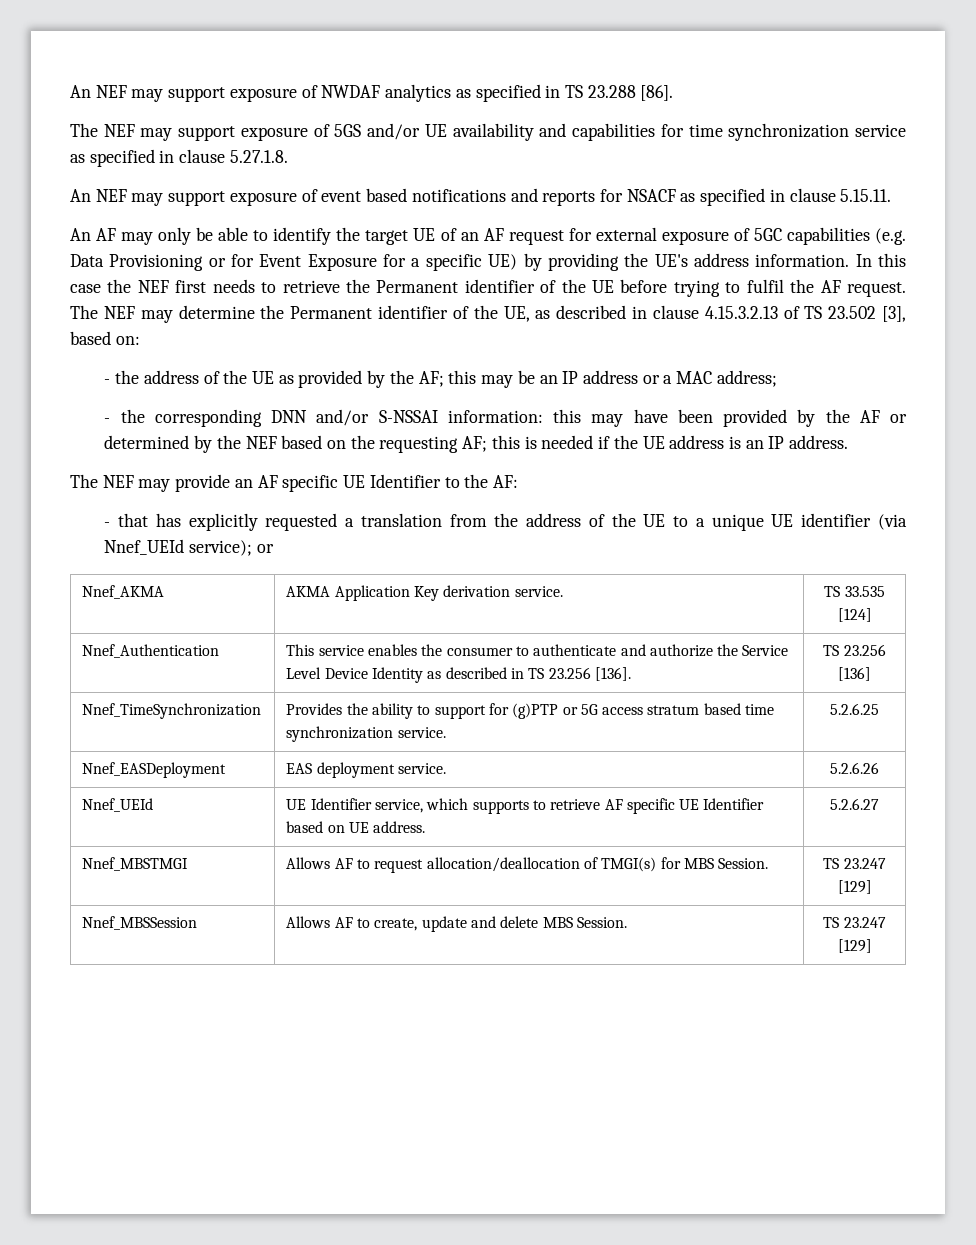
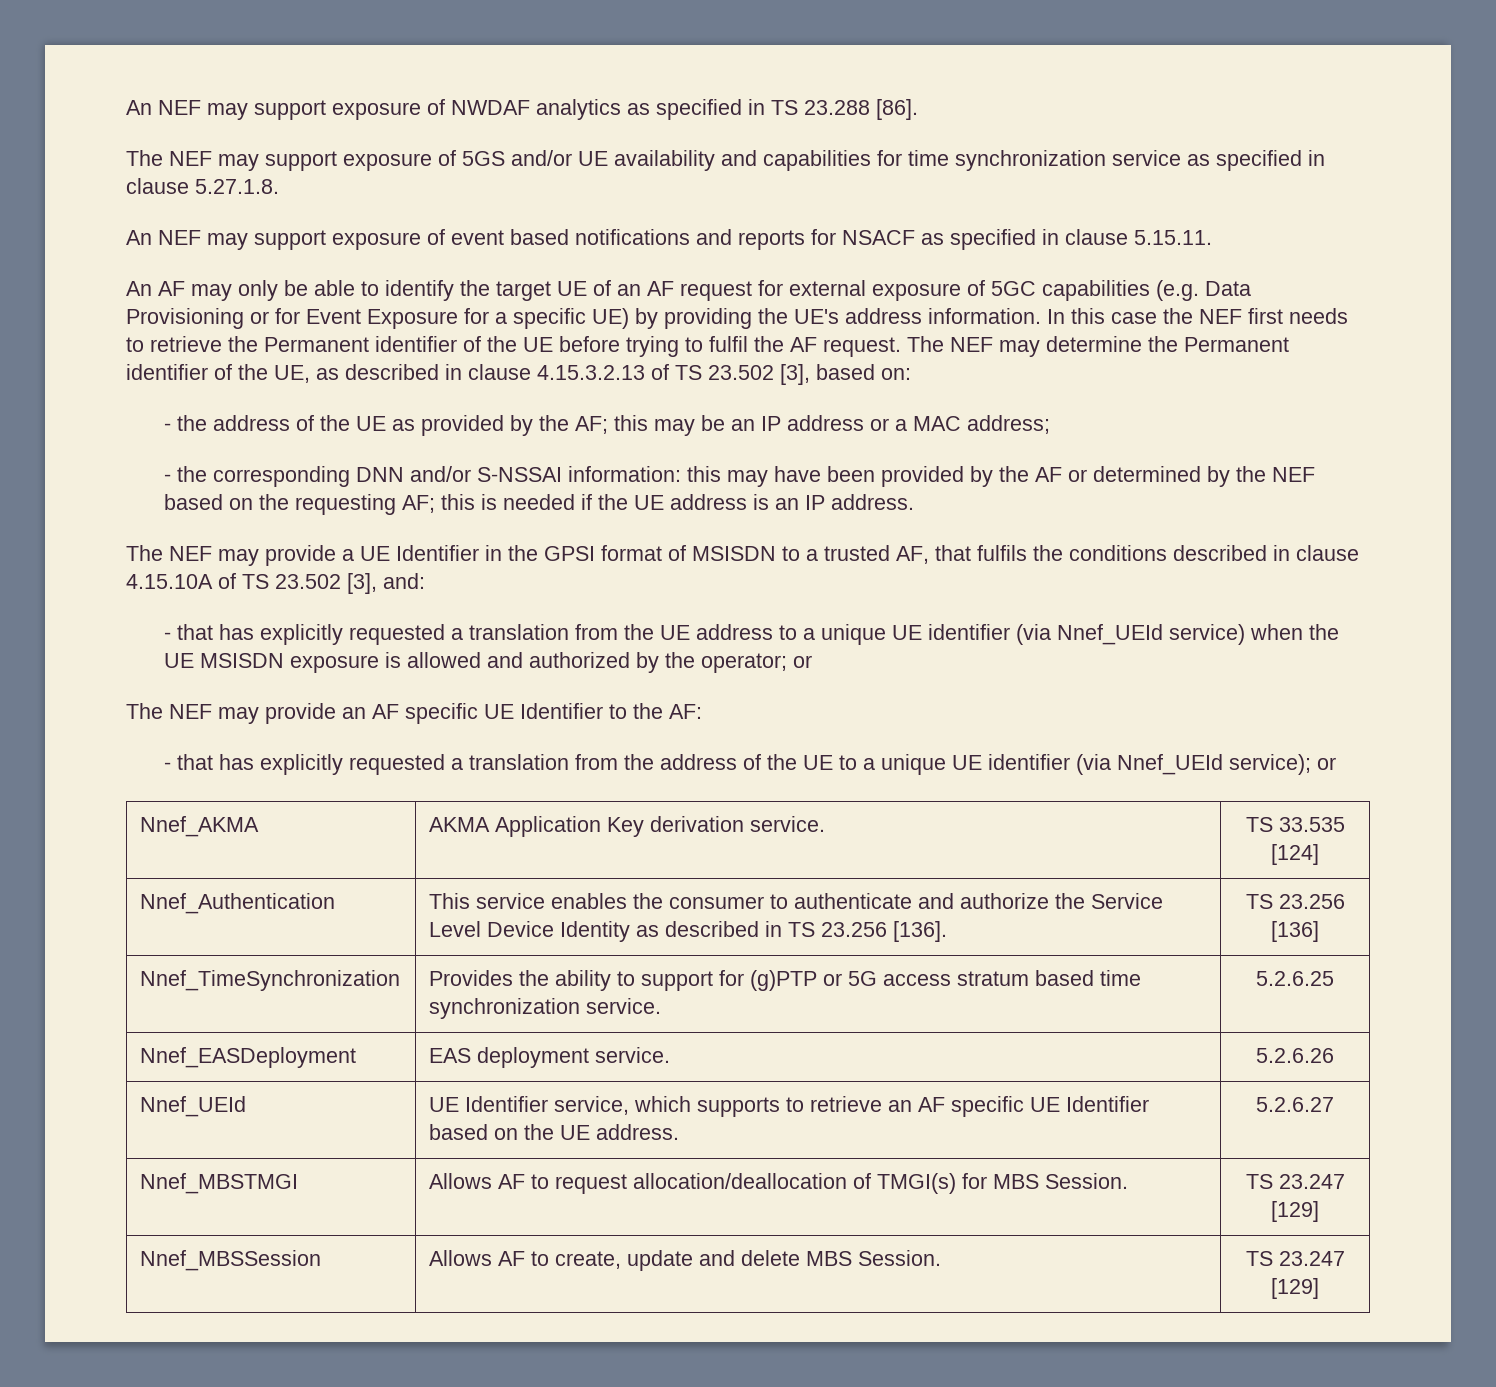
(849, 442) none -> [126,545,1359,566] [126,573,425,594] [163,624,1339,645] [163,652,812,673] // The NEF may provide a UE Identifier in the GPSI format of MSISDN to a trusted AF, that fulfils the conditions described in clause 4.15.10A of TS 23.502 [3], and: // - that has explicitly requested a translation from the UE address to a unique UE identifier (via Nnef_UEId service) when the UE MSISDN exposure is allowed and authorized by the operator; or
(601, 804) none -> [888,1100,913,1112] an
(345, 829) none -> [524,1124,555,1140] the

